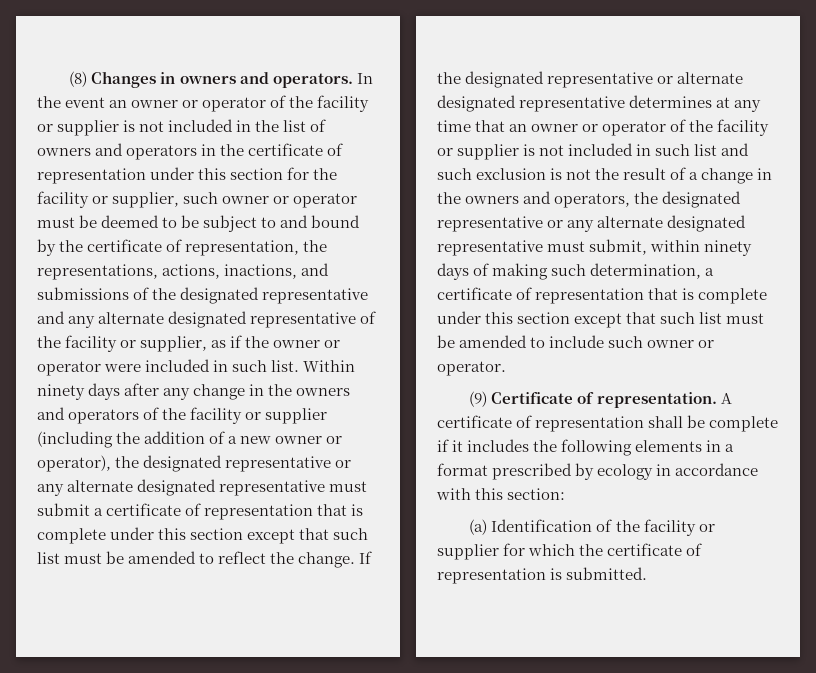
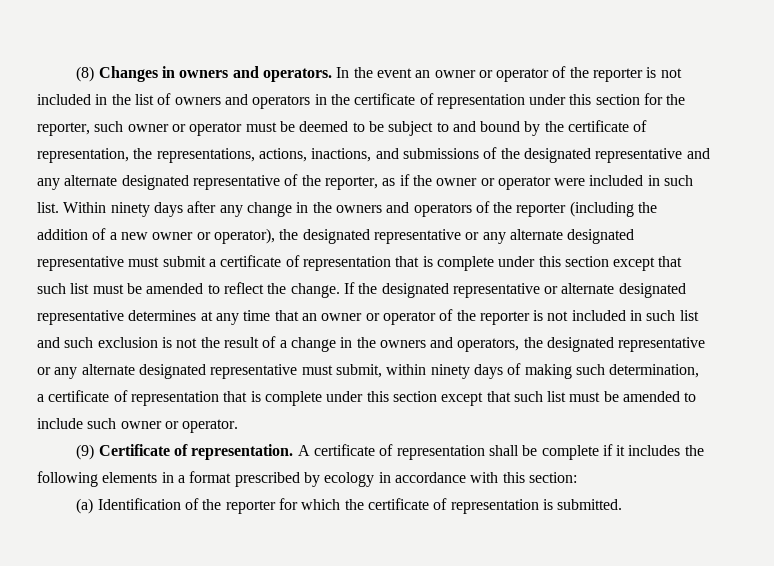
[317,95,370,112] [37,120,120,136] facility or supplier -> [593,68,644,82] reporter
[37,191,180,208] facility or supplier, -> [37,122,90,136] reporter,
[65,335,208,352] facility or supplier, -> [324,176,378,190] reporter,
[190,407,328,424] facility or supplier -> [516,203,567,217] reporter
[717,119,770,136] [437,144,520,160] facility or supplier -> [479,311,530,325] reporter
[643,519,715,536] [437,544,499,560] facility or supplier -> [225,500,276,514] reporter

